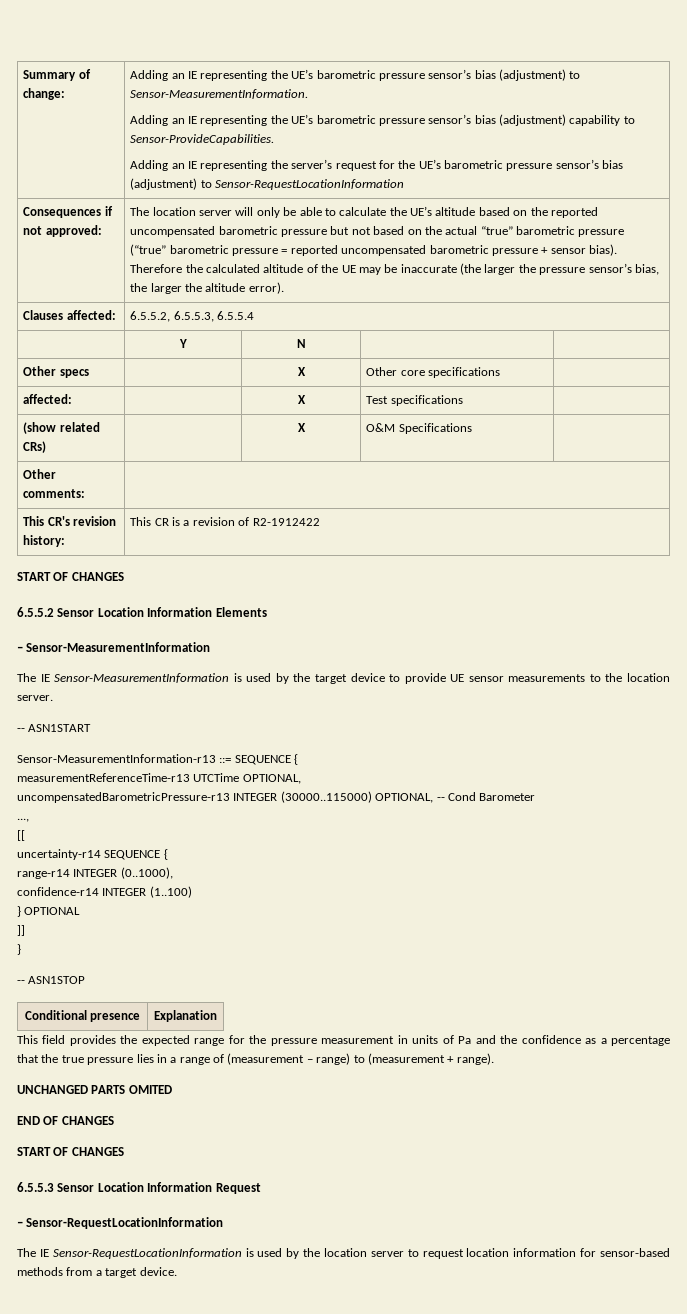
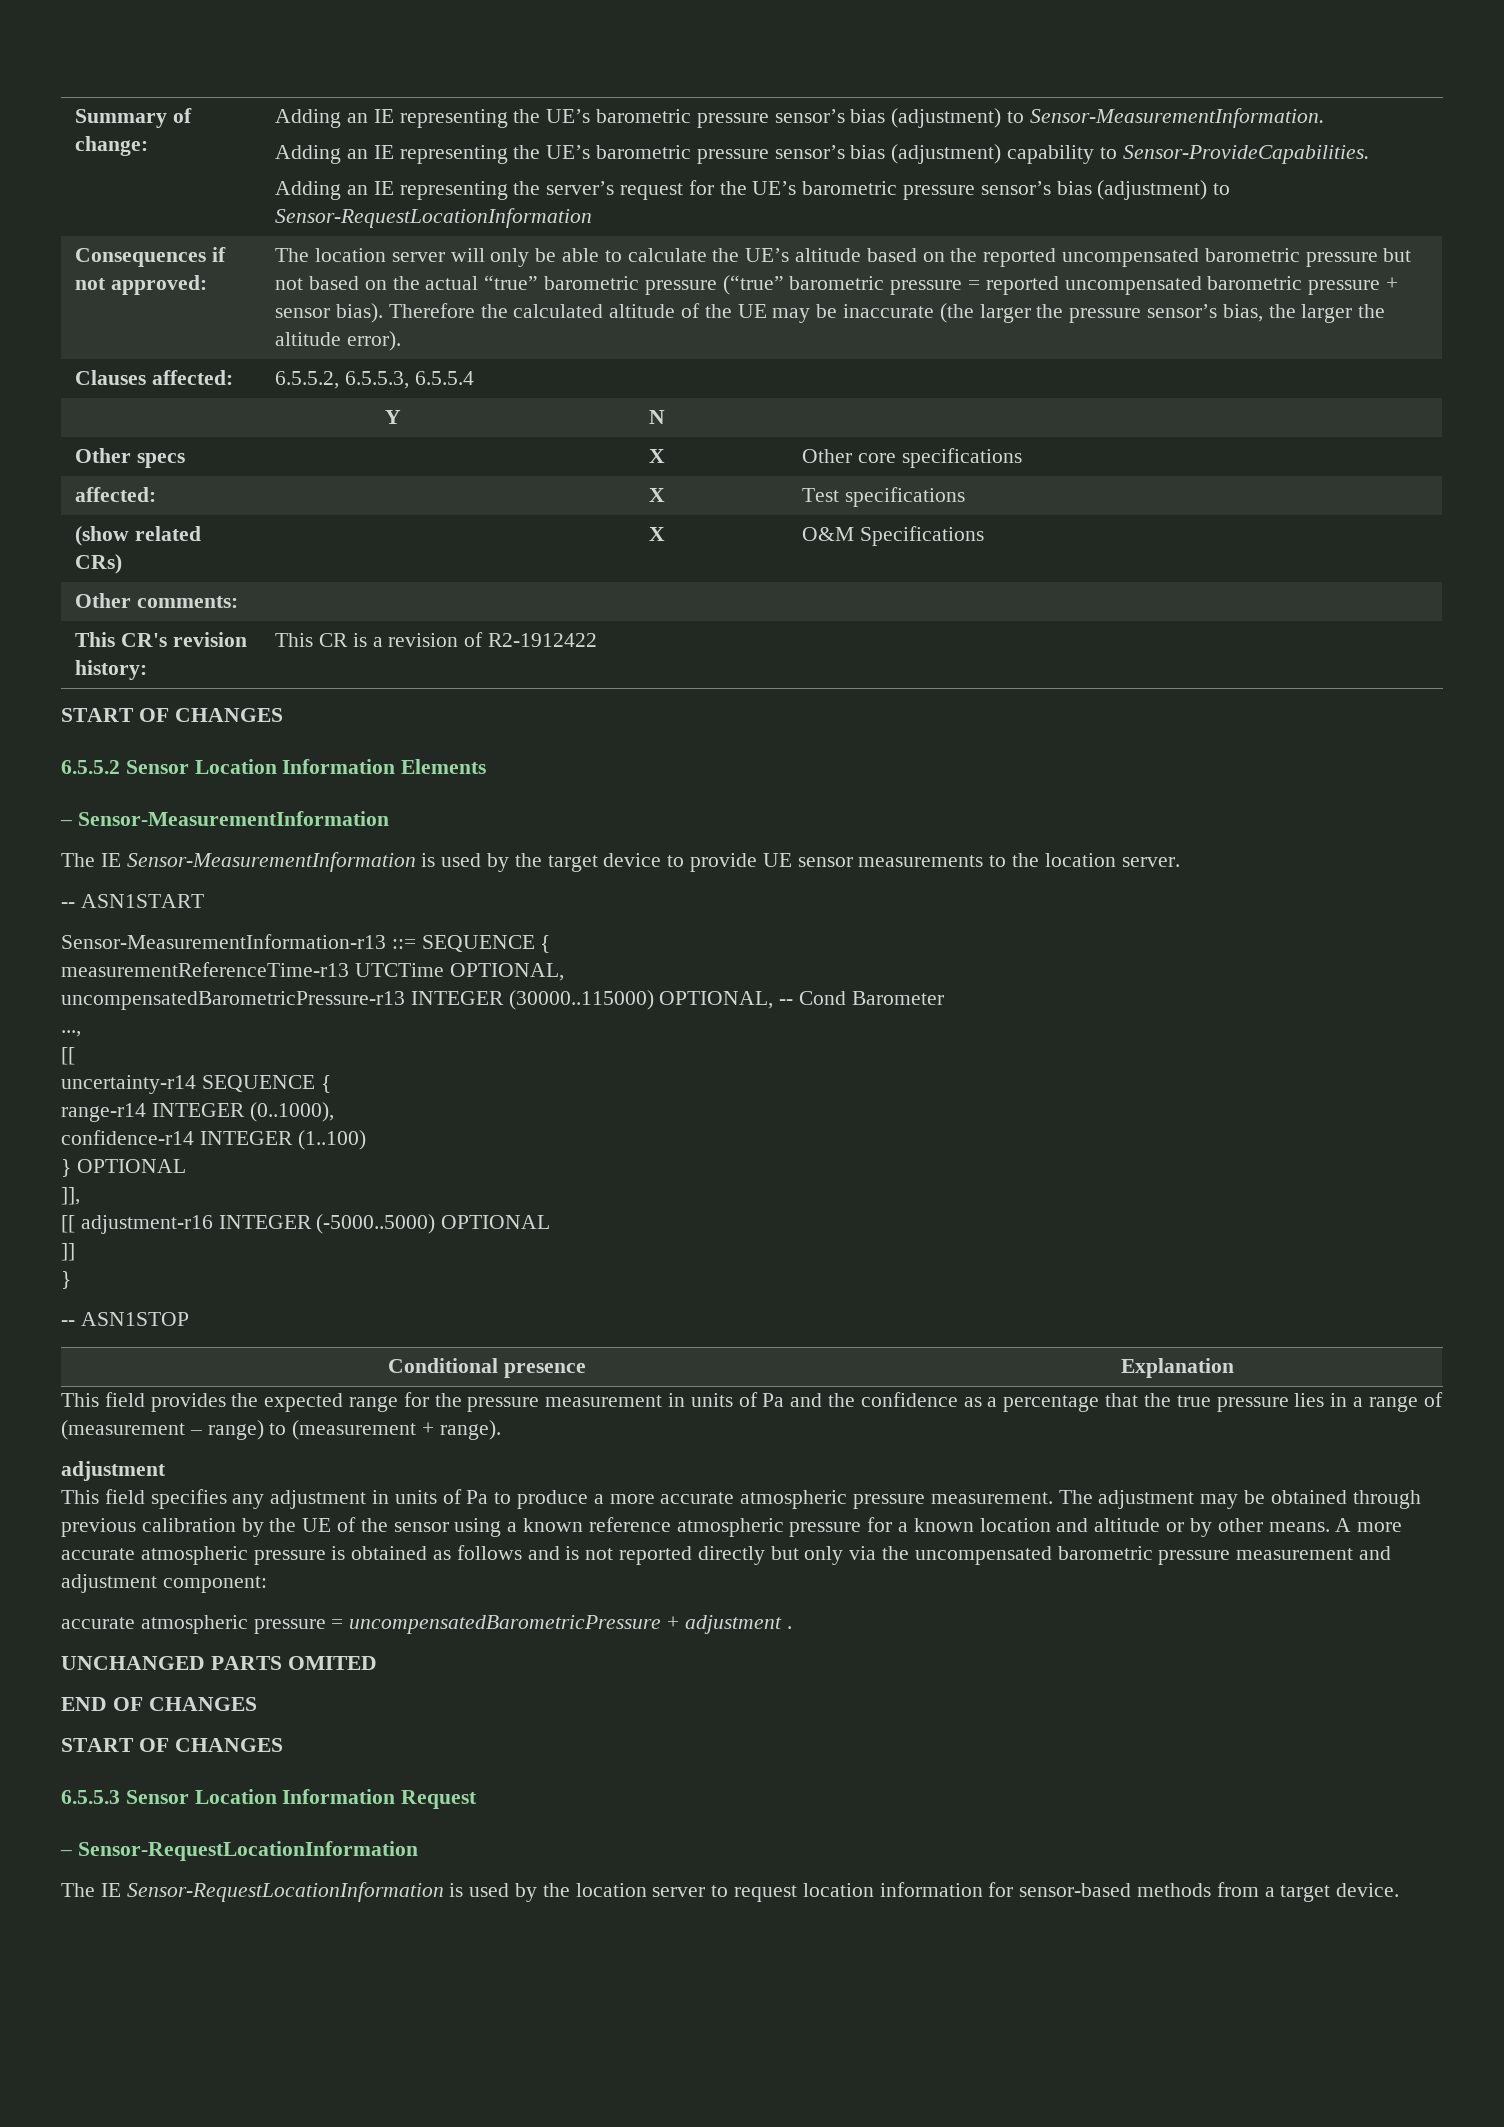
(81, 911) none -> [61,1187,80,1205] [61,1214,551,1234] // ]], // [[ adjustment-r16 INTEGER (-5000..5000) OPTIONAL
(494, 1059) none -> [61,1461,166,1481] [61,1489,1421,1509] [61,1517,1403,1537] [61,1545,1392,1565] [61,1574,267,1593] [61,1615,792,1634] // adjustment // This field specifies any adjustment in units of Pa to produce a more accurate atmospheric pressure measurement. The adjustment may be obtained through previous calibration by the UE of the sensor using a known reference atmospheric pressure for a known location and altitude or by other means. A more accurate atmospheric pressure is obtained as follows and is not reported directly but only via the uncompensated barometric pressure measurement and adjustment component: // accurate atmospheric pressure = uncompensatedBarometricPressure + adjustment .

